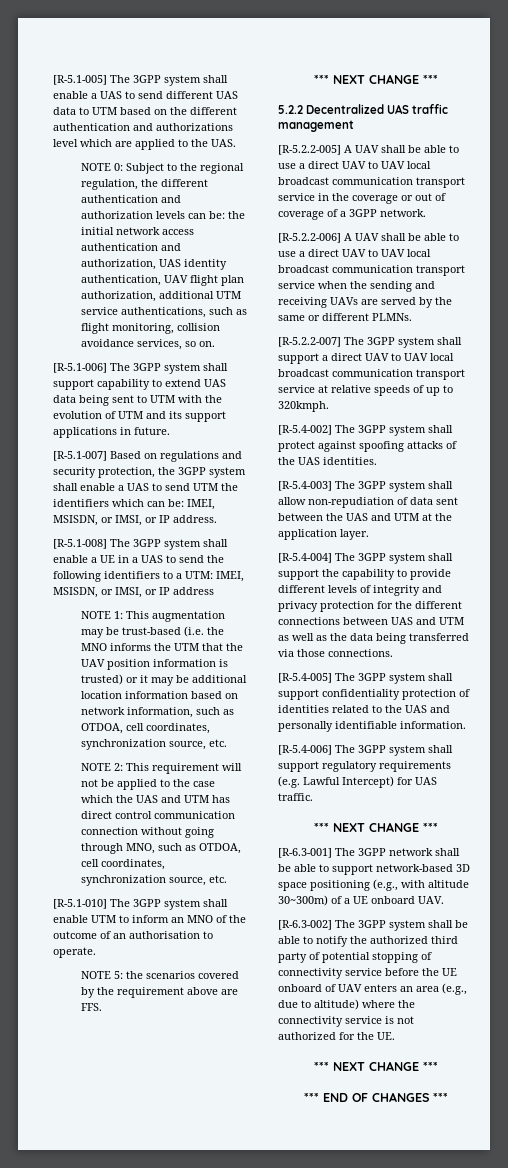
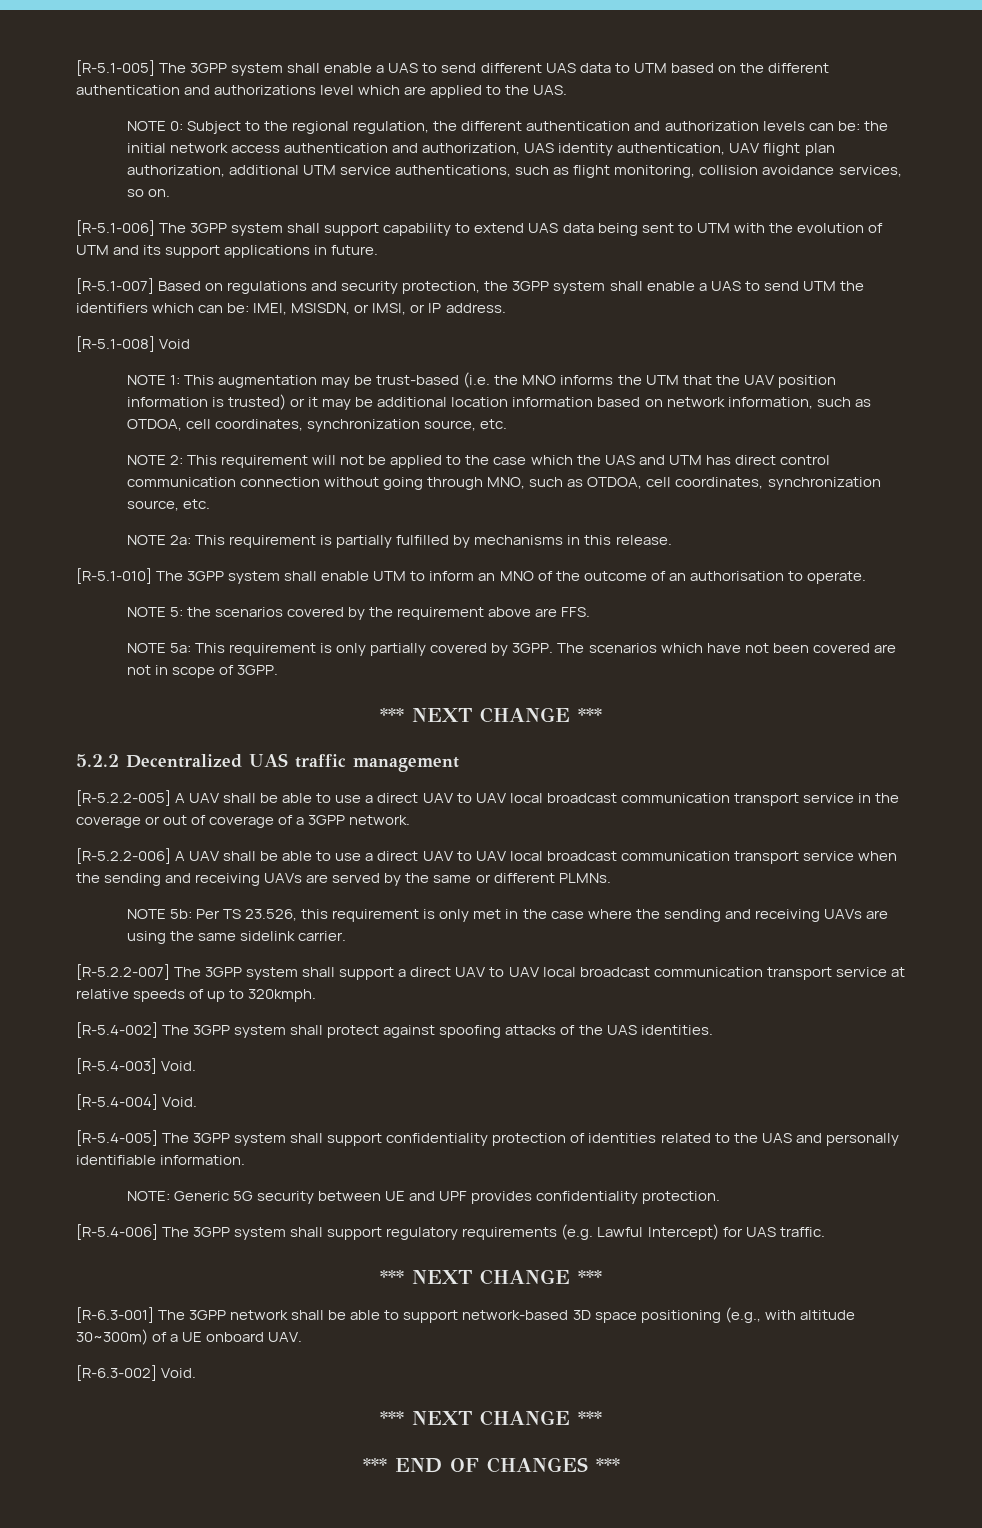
[110,539,228,550] [53,555,224,563] [53,571,244,582] [53,587,214,598] The 3GPP system shall enable a UE in a UAS to send the following identifiers to a UTM: IMEI, MSISDN, or IMSI, or IP address -> [159,339,191,349] Void
(227, 879) none -> [126,535,672,548] // NOTE 2a: This requirement is partially fulfilled by mechanisms in this release.
(102, 1007) none -> [126,643,896,656] [126,665,279,678] // NOTE 5a: This requirement is only partially covered by 3GPP. The scenarios which have not been covered are not in scope of 3GPP.
(412, 317) none -> [126,909,888,922] [126,931,347,944] // NOTE 5b: Per TS 23.526, this requirement is only met in the case where the sending and receiving UAVs are using the same sidelink carrier.
[335,481,453,492] [278,497,458,508] [278,513,452,521] [278,529,369,540] [278,553,453,564] [278,569,451,580] [278,585,442,596] [278,601,462,612] [278,617,464,625] [278,633,469,644] [278,649,393,657] The 3GPP system shall allow non-repudiation of data sent between the UAS and UTM at the application layer. // [R-5.4-004] The 3GPP system shall support the capability to provide different levels of integrity and privacy protection for the different connections between UAS and UTM as well as the data being transferred via those connections. -> [161,1061,197,1071] [76,1094,198,1110] Void. // [R-5.4-004] Void.
(466, 725) none -> [126,1191,721,1204] // NOTE: Generic 5G security between UE and UPF provides confidentiality protection.
[335,920,468,931] [278,936,458,947] [278,952,432,963] [278,968,457,979] [278,983,467,995] [278,999,415,1010] [278,1016,414,1027] [278,1032,395,1040] The 3GPP system shall be able to notify the authorized third party of potential stopping of connectivity service before the UE onboard of UAV enters an area (e.g., due to altitude) where the connectivity service is not authorized for the UE. -> [161,1368,197,1378] Void.

